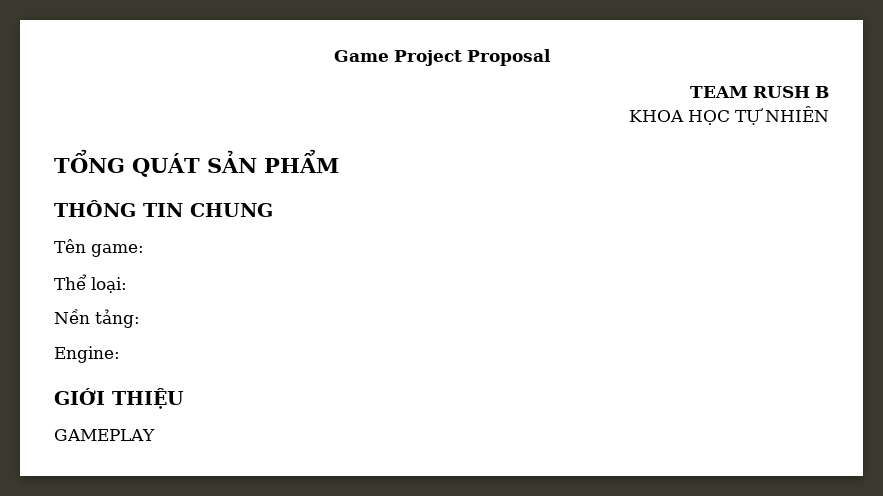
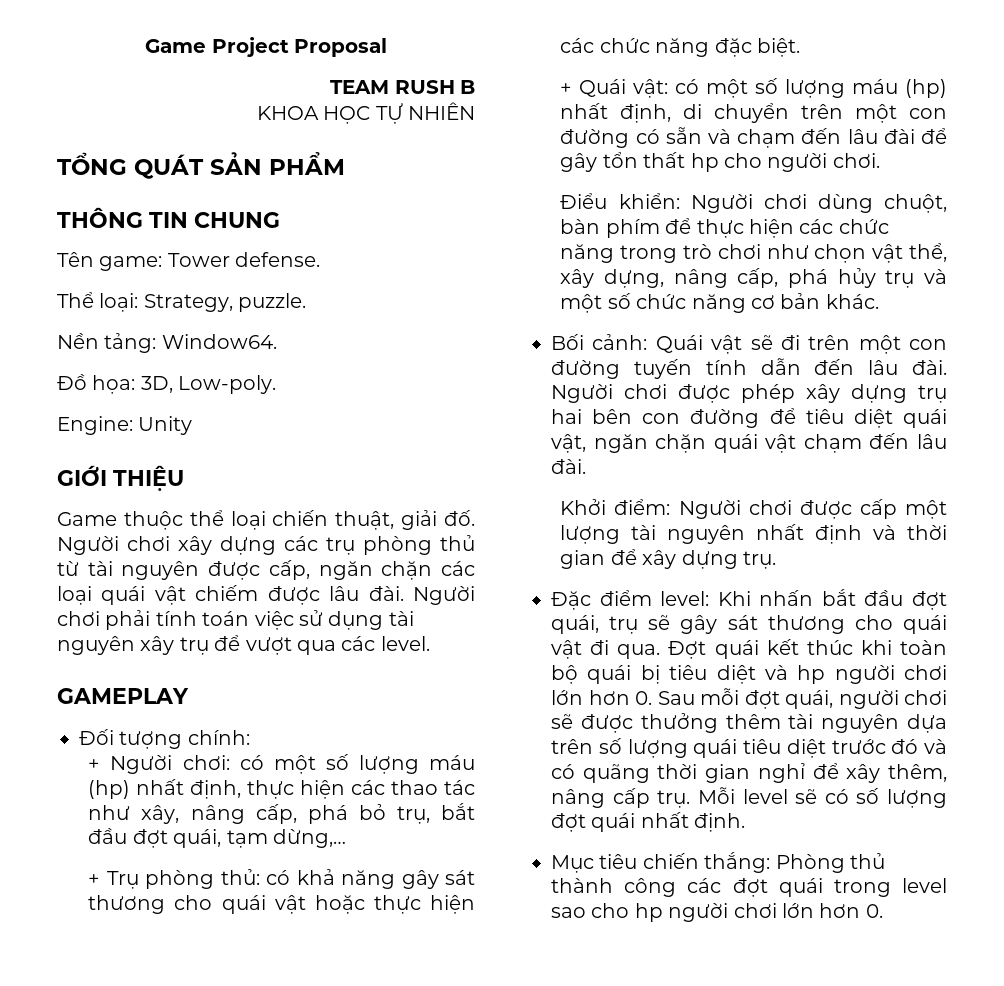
(144, 250) none -> [167,252,321,267] Tower defense.
(127, 285) none -> [143,293,307,312] Strategy, puzzle.
(140, 318) none -> [161,334,277,349] [57,374,277,394] Window64. // Đồ họa: 3D, Low-poly.
(120, 354) none -> [138,416,193,435] Unity
[54,429,155,441] GAMEPLAY -> [57,510,475,530] [57,535,475,555] [57,560,476,580] [57,585,475,605] [57,610,414,630] [57,635,430,655] [57,688,189,704] [79,729,250,749] [88,754,476,774] [88,779,476,799] [88,803,476,824] [88,828,346,848] [88,869,475,889] [88,895,475,914] [560,38,800,57] [560,78,947,98] [560,103,948,123] [560,127,947,148] [560,152,880,172] [560,193,947,213] [560,218,889,238] [560,243,947,263] [560,268,947,288] [560,293,879,313] [551,334,947,354] [551,358,947,379] [551,384,947,403] [551,408,947,428] [551,433,947,453] [551,459,586,474] [560,499,947,519] [560,524,948,544] [560,549,776,569] [551,589,947,610] [551,615,947,634] [551,639,947,659] [551,665,947,684] [551,688,947,709] [551,713,947,733] [551,738,947,758] [551,763,947,783] [551,787,947,808] [551,812,746,832] [551,852,885,873] [551,878,948,897] [551,903,883,922] Game thuộc thể loại chiến thuật, giải đố. Người chơi xây dựng các trụ phòng thủ từ tài nguyên được cấp, ngăn chặn các loại quái vật chiếm được lâu đài. Người chơi phải tính toán việc sử dụng tài nguyên xây trụ để vượt qua các level. // GAMEPLAY // Đối tượng chính: // + Người chơi: có một số lượng máu (hp) nhất định, thực hiện các thao tác như xây, nâng cấp, phá bỏ trụ, bắt đầu đợt quái, tạm dừng,… // + Trụ phòng thủ: có khả năng gây sát thương cho quái vật hoặc thực hiện các chức năng đặc biệt. // + Quái vật: có một số lượng máu (hp) nhất định, di chuyển trên một con đường có sẵn và chạm đến lâu đài để gây tổn thất hp cho người chơi. // Điểu khiển: Người chơi dùng chuột, bàn phím để thực hiện các chức năng trong trò chơi như chọn vật thể, xây dựng, nâng cấp, phá hủy trụ và một số chức năng cơ bản khác. // Bối cảnh: Quái vật sẽ đi trên một con đường tuyến tính dẫn đến lâu đài. Người chơi được phép xây dựng trụ hai bên con đường để tiêu diệt quái vật, ngăn chặn quái vật chạm đến lâu đài. // Khởi điểm: Người chơi được cấp một lượng tài nguyên nhất định và thời gian để xây dựng trụ. // Đặc điểm level: Khi nhấn bắt đầu đợt quái, trụ sẽ gây sát thương cho quái vật đi qua. Đợt quái kết thúc khi toàn bộ quái bị tiêu diệt và hp người chơi lớn hơn 0. Sau mỗi đợt quái, người chơi sẽ được thưởng thêm tài nguyên dựa trên số lượng quái tiêu diệt trước đó và có quãng thời gian nghỉ để xây thêm, nâng cấp trụ. Mỗi level sẽ có số lượng đợt quái nhất định. // Mục tiêu chiến thắng: Phòng thủ thành công các đợt quái trong level sao cho hp người chơi lớn hơn 0.

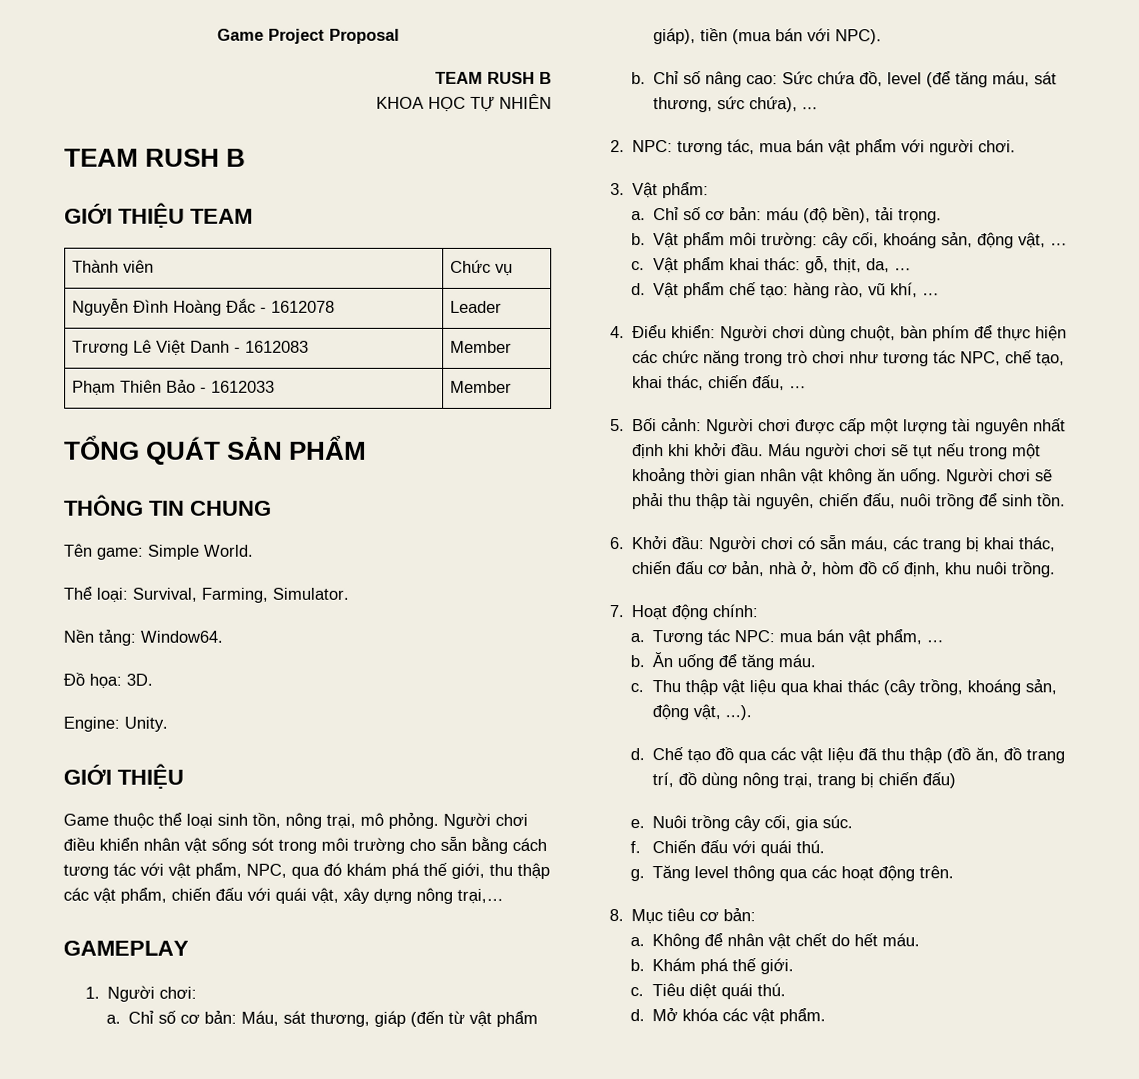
(475, 111) none -> [64,148,247,167] [64,202,253,228] [72,259,155,273] [450,259,514,276] [72,298,336,316] [450,300,503,313] [72,339,310,356] [450,340,513,353] [72,379,276,396] [450,380,513,393] // TEAM RUSH B // GIỚI THIỆU TEAM // Thành viên | Chức vụ // Nguyễn Đình Hoàng Đắc - 1612078 | Leader // Trương Lê Việt Danh - 1612083 | Member // Phạm Thiên Bảo - 1612033 | Member
[167,252,321,267] Tower defense. -> [147,544,253,560] Simple World.
[143,293,307,312] Strategy, puzzle. -> [132,587,349,603] Survival, Farming, Simulator.
[140,375,277,394] 3D, Low-poly. -> [126,673,153,686] 3D.
[138,416,193,435] Unity -> [124,716,168,732] Unity.
[272,510,475,530] [57,535,475,555] [57,560,476,580] [57,585,475,605] [57,610,414,630] [57,635,430,655] [57,688,189,704] [79,729,250,749] [88,754,476,774] [88,779,476,799] [88,803,476,824] [88,828,346,848] [88,869,475,889] [88,895,475,914] [560,38,800,57] [560,78,947,98] [560,103,948,123] [560,127,947,148] [560,152,880,172] chiến thuật, giải đố. Người chơi xây dựng các trụ phòng thủ từ tài nguyên được cấp, ngăn chặn các loại quái vật chiếm được lâu đài. Người chơi phải tính toán việc sử dụng tài nguyên xây trụ để vượt qua các level. // GAMEPLAY // Đối tượng chính: // + Người chơi: có một số lượng máu (hp) nhất định, thực hiện các thao tác như xây, nâng cấp, phá bỏ trụ, bắt đầu đợt quái, tạm dừng,… // + Trụ phòng thủ: có khả năng gây sát thương cho quái vật hoặc thực hiện các chức năng đặc biệt. // + Quái vật: có một số lượng máu (hp) nhất định, di chuyển trên một con đường có sẵn và chạm đến lâu đài để gây tổn thất hp cho người chơi. // -> [217,812,528,829] [63,836,547,854] [63,862,550,879] [63,887,504,904] [63,940,189,956] [84,985,197,1002] [106,1010,539,1027] [653,28,883,45] [631,71,1058,88] [653,96,819,113] [609,139,1016,156] [609,182,709,199] [631,207,943,224] [631,232,1069,249] [631,256,912,274] [631,282,941,299] [609,326,625,339] sinh tồn, nông trại, mô phỏng. Người chơi điều khiển nhân vật sống sót trong môi trường cho sẵn bằng cách tương tác với vật phẩm, NPC, qua đó khám phá thế giới, thu thập các vật phẩm, chiến đấu với quái vật, xây dựng nông trại,… // GAMEPLAY // 1. Người chơi: // a. Chỉ số cơ bản: Máu, sát thương, giáp (đến từ vật phẩm giáp), tiền (mua bán với NPC). // b. Chỉ số nâng cao: Sức chứa đồ, level (để tăng máu, sát thương, sức chứa), ... // 2. NPC: tương tác, mua bán vật phẩm với người chơi. // 3. Vật phẩm: // a. Chỉ số cơ bản: máu (độ bền), tải trọng. // b. Vật phẩm môi trường: cây cối, khoáng sản, động vật, … // c. Vật phẩm khai thác: gỗ, thịt, da, … // d. Vật phẩm chế tạo: hàng rào, vũ khí, … // 4.
[814,243,947,263] [560,268,947,288] [560,293,879,313] [551,334,947,354] [551,358,947,379] [551,384,947,403] [551,408,947,428] [551,433,947,453] [551,459,586,474] [560,499,671,515] chọn vật thể, xây dựng, nâng cấp, phá hủy trụ và một số chức năng cơ bản khác. // Bối cảnh: Quái vật sẽ đi trên một con đường tuyến tính dẫn đến lâu đài. Người chơi được phép xây dựng trụ hai bên con đường để tiêu diệt quái vật, ngăn chặn quái vật chạm đến lâu đài. // Khởi điểm: -> [882,350,1065,367] [631,375,807,391] [609,418,702,432] tương tác NPC, chế tạo, khai thác, chiến đấu, … // 5. Bối cảnh:
[873,525,948,540] [560,549,776,569] [551,589,947,610] [551,615,947,634] [551,639,947,659] [551,665,947,684] [551,688,947,709] [551,713,947,733] [551,738,947,758] [551,763,947,783] [551,787,947,808] [551,812,746,832] [551,852,885,873] [551,878,948,897] [551,903,883,922] và thời gian để xây dựng trụ. // Đặc điểm level: Khi nhấn bắt đầu đợt quái, trụ sẽ gây sát thương cho quái vật đi qua. Đợt quái kết thúc khi toàn bộ quái bị tiêu diệt và hp người chơi lớn hơn 0. Sau mỗi đợt quái, người chơi sẽ được thưởng thêm tài nguyên dựa trên số lượng quái tiêu diệt trước đó và có quãng thời gian nghỉ để xây thêm, nâng cấp trụ. Mỗi level sẽ có số lượng đợt quái nhất định. // Mục tiêu chiến thắng: Phòng thủ thành công các đợt quái trong level sao cho hp người chơi lớn hơn 0. -> [667,443,1041,460] [631,468,1053,485] [631,493,1066,510] [608,535,1056,553] [630,561,1055,578] [608,604,758,621] [630,629,945,646] [630,652,817,671] [630,679,1057,696] [651,704,752,721] [630,747,1066,764] [652,772,957,789] [630,815,854,832] [630,840,825,857] [630,865,955,882] [608,908,756,925] [630,933,921,950] [630,958,795,975] [630,983,786,1000] [630,1008,827,1025] khi khởi đầu. Máu người chơi sẽ tụt nếu trong một khoảng thời gian nhân vật không ăn uống. Người chơi sẽ phải thu thập tài nguyên, chiến đấu, nuôi trồng để sinh tồn. // 6. Khởi đầu: Người chơi có sẵn máu, các trang bị khai thác, chiến đấu cơ bản, nhà ở, hòm đồ cố định, khu nuôi trồng. // 7. Hoạt động chính: // a. Tương tác NPC: mua bán vật phẩm, … // b. Ăn uống để tăng máu. // c. Thu thập vật liệu qua khai thác (cây trồng, khoáng sản, động vật, ...). // d. Chế tạo đồ qua các vật liệu đã thu thập (đồ ăn, đồ trang trí, đồ dùng nông trại, trang bị chiến đấu) // e. Nuôi trồng cây cối, gia súc. // f. Chiến đấu với quái thú. // g. Tăng level thông qua các hoạt động trên. // 8. Mục tiêu cơ bản: // a. Không để nhân vật chết do hết máu. // b. Khám phá thế giới. // c. Tiêu diệt quái thú. // d. Mở khóa các vật phẩm.

